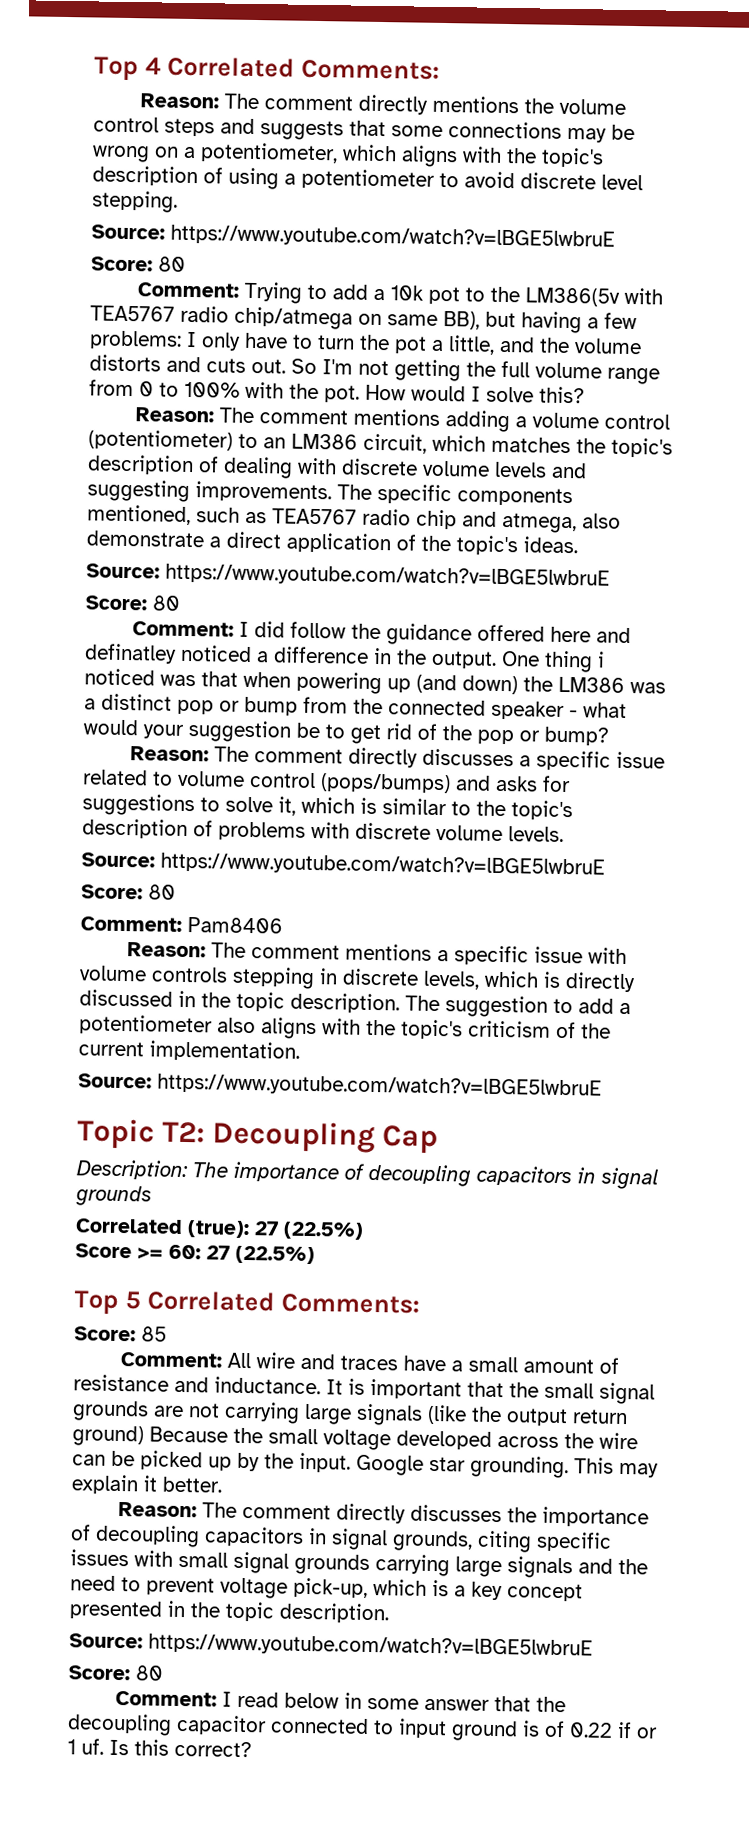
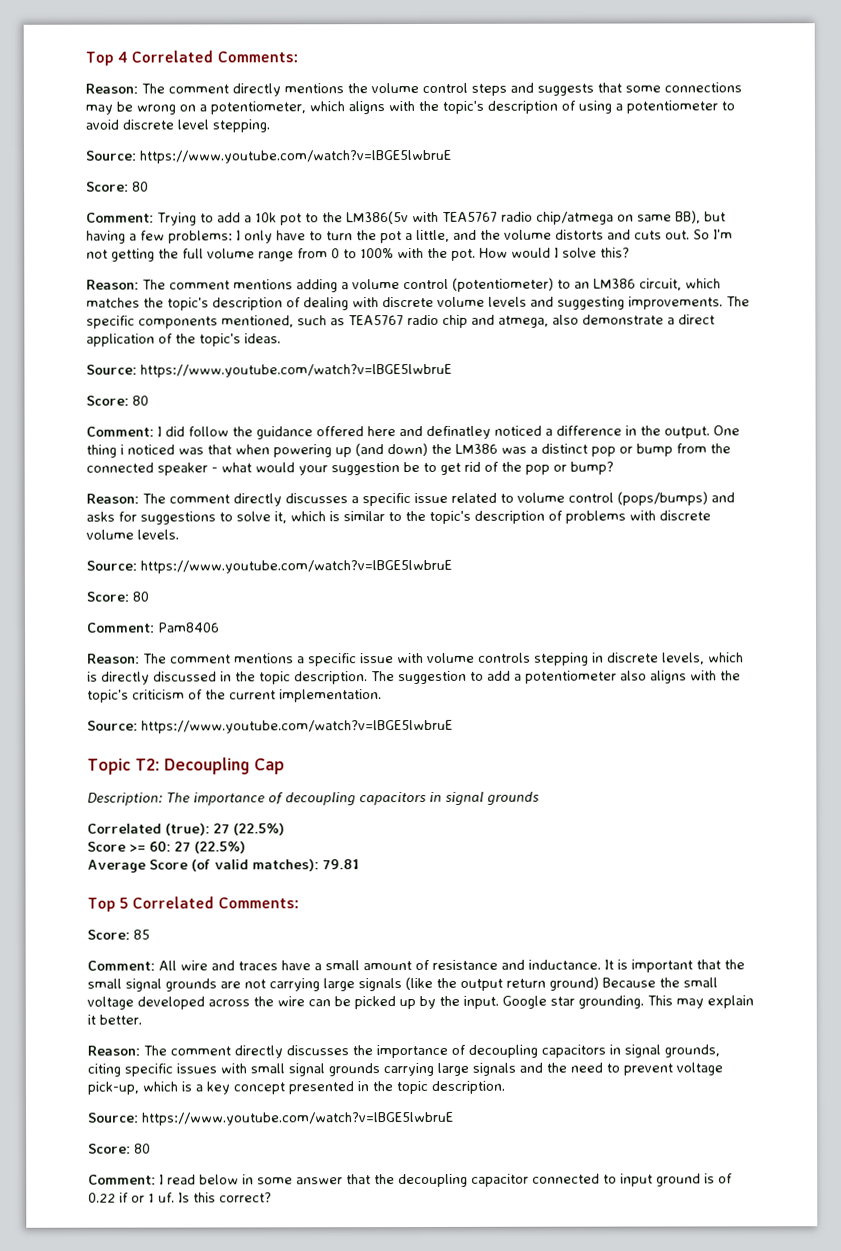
(315, 1255) none -> [87,859,359,873] // Average Score (of valid matches): 79.81

